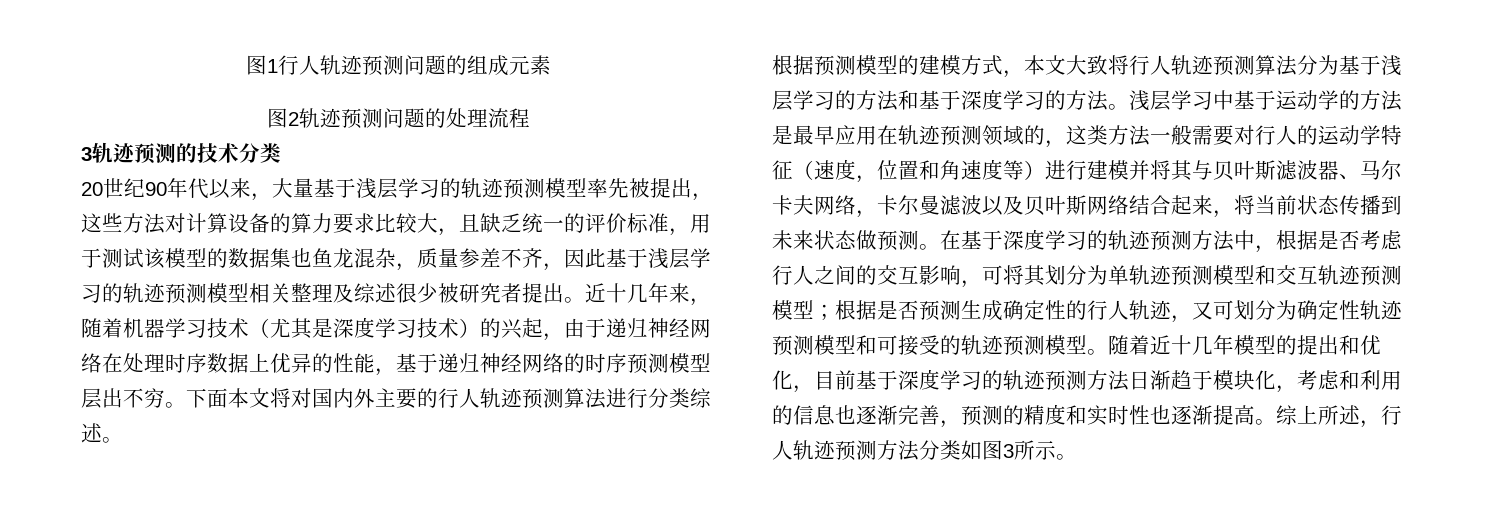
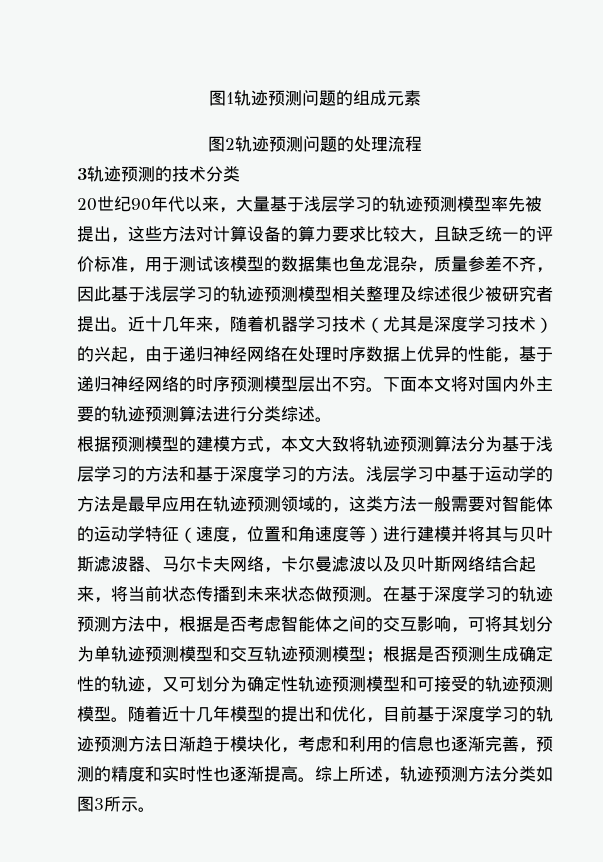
[278,55,320,75] 行人 -> (234, 98) none
[438,388,480,408] 行人 -> (111, 414) none
[1129,55,1171,75] 行人 -> (366, 444) none
[1255,125,1297,145] 行人 -> [502,495,553,512] 智能体
[772,265,814,285] 行人 -> [281,615,332,632] 智能体
[1087,300,1129,320] 行人 -> (111, 684) none
[1381,405,1402,425] [772,440,793,460] 行人 -> (400, 780) none

